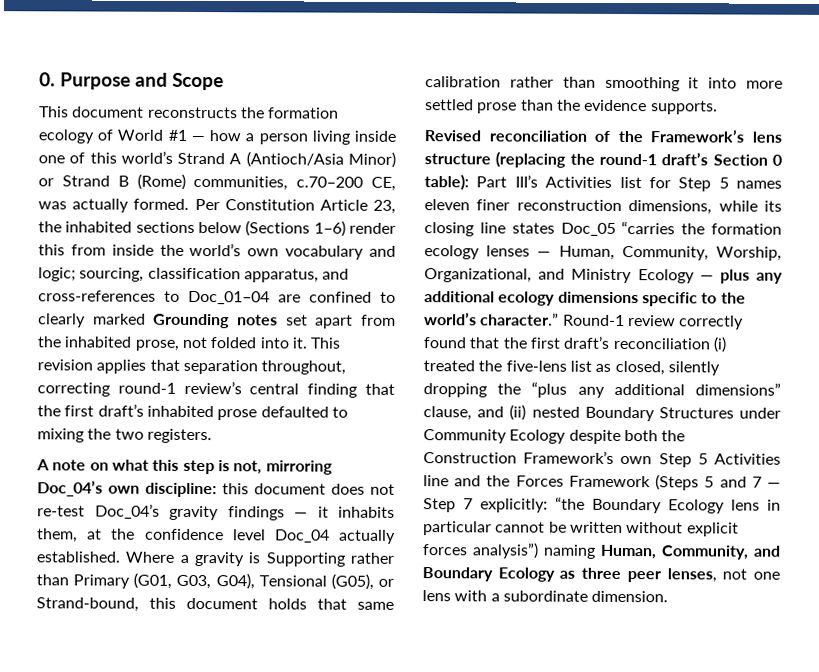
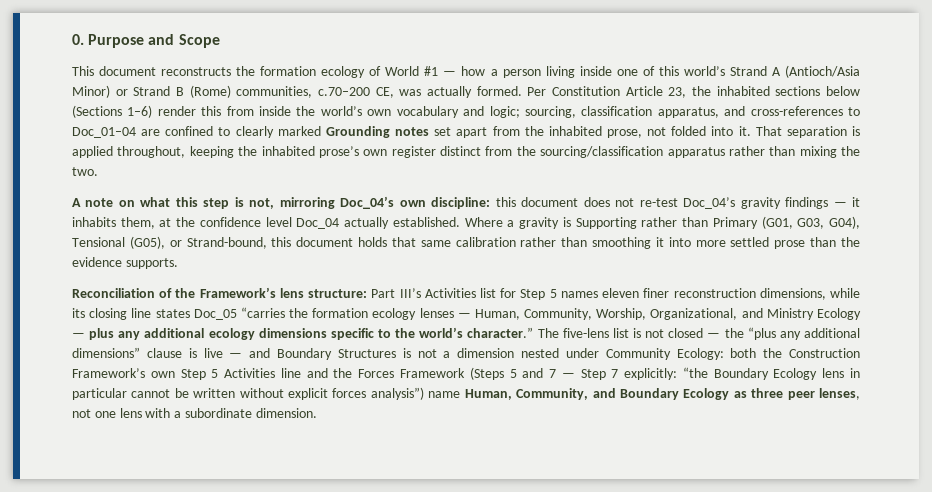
[310,337,341,349] [37,359,347,375] [37,380,395,398] [37,403,348,421] [37,428,212,444] This revision applies that separation throughout, correcting round-1 review’s central finding that the first draft’s inhabited prose defaulted to mixing the two registers. -> [755,126,860,138] [72,146,860,158] [72,167,98,176] That separation is applied throughout, keeping the inhabited prose’s own register distinct from the sourcing/classification apparatus rather than mixing the two.
[424,130,587,142] Revised reconciliation -> [72,288,155,298] Reconciliation
[424,151,782,168] [424,174,469,191] structure (replacing the round-1 draft’s Section 0 table): -> [308,289,368,298] structure:
[562,314,745,330] [423,335,727,353] [423,360,720,376] [423,383,487,398] Round-1 review correctly found that the first draft’s reconciliation (i) treated the five-lens list as closed, silently dropping -> [537,328,721,338] The five-lens list is not closed —
[423,404,781,422] [423,429,621,444] clause, and (ii) nested Boundary Structures under Community Ecology despite -> [146,348,724,360] clause is live — and Boundary Structures is not a dimension nested under Community Ecology:
[543,544,596,559] naming -> [428,391,461,398] name

